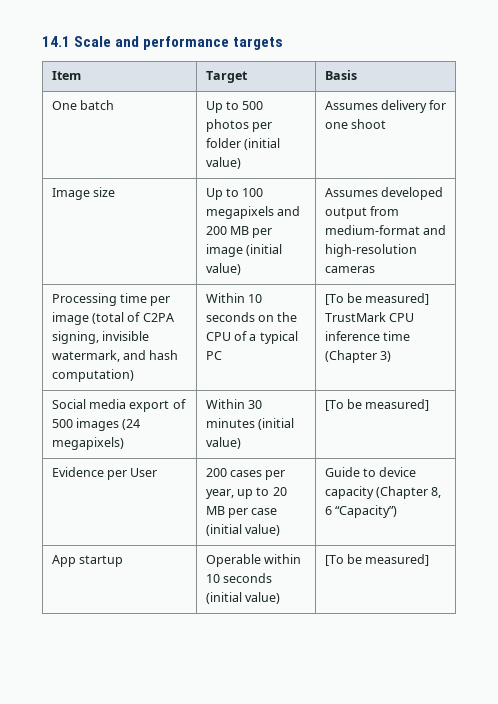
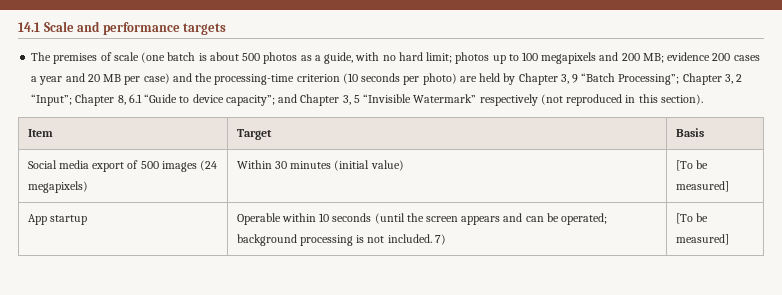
[51,71,81,80] [205,71,248,83] [324,70,357,80] [51,100,114,110] [205,101,264,113] [205,119,272,132] [205,138,280,150] [205,157,241,169] [324,100,447,113] [324,119,386,129] [51,187,115,200] [205,188,264,200] [205,206,300,219] [205,226,273,238] [205,244,282,257] [205,263,241,275] [324,187,443,200] [324,206,399,219] [324,225,446,235] [324,244,417,257] [324,266,375,273] [51,293,171,306] [51,312,174,325] [51,331,149,344] [51,350,179,362] [51,369,134,382] [205,293,262,303] [205,312,298,322] [205,331,298,344] [205,351,222,360] [324,293,430,305] [324,312,414,322] [324,331,410,341] [324,350,391,363] // Item | Target | Basis // One batch | Up to 500 photos per folder (initial value) | Assumes delivery for one shoot // Image size | Up to 100 megapixels and 200 MB per image (initial value) | Assumes developed output from medium-format and high-resolution cameras // Processing time per image (total of C2PA signing, invisible watermark, and hash computation) | Within 10 seconds on the CPU of a typical PC | [To be measured] TrustMark CPU inference time (Chapter 3) -> [31,52,760,64] [31,73,743,85] [31,94,703,106] [27,129,53,137] [236,129,272,140] [675,128,704,137] // The premises of scale (one batch is about 500 photos as a guide, with no hard limit; photos up to 100 megapixels and 200 MB; evidence 200 cases a year and 20 MB per case) and the processing-time criterion (10 seconds per photo) are held by Chapter 3, 9 “Batch Processing”; Chapter 3, 2 “Input”; Chapter 8, 6.1 “Guide to device capacity”; and Chapter 3, 5 “Invisible Watermark” respectively (not reproduced in this section). // Item | Target | Basis
[51,467,158,480] [205,468,286,480] [205,487,287,499] [205,506,278,518] [205,524,280,536] [324,467,417,477] [324,486,442,499] [324,505,397,518] // Evidence per User | 200 cases per year, up to 20 MB per case (initial value) | Guide to device capacity (Chapter 8, 6 “Capacity”) -> (729, 186) none
[205,592,280,604] (initial value) -> [374,213,608,225] [236,234,446,246] (until the screen appears and can be operated; background processing is not included. 7)

